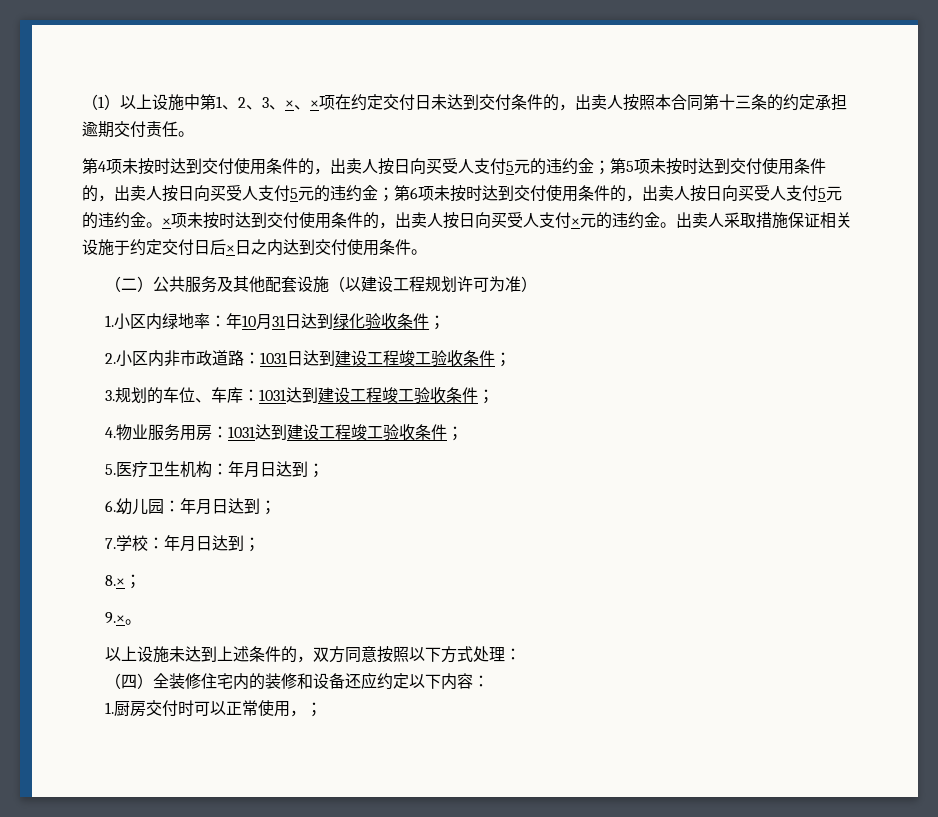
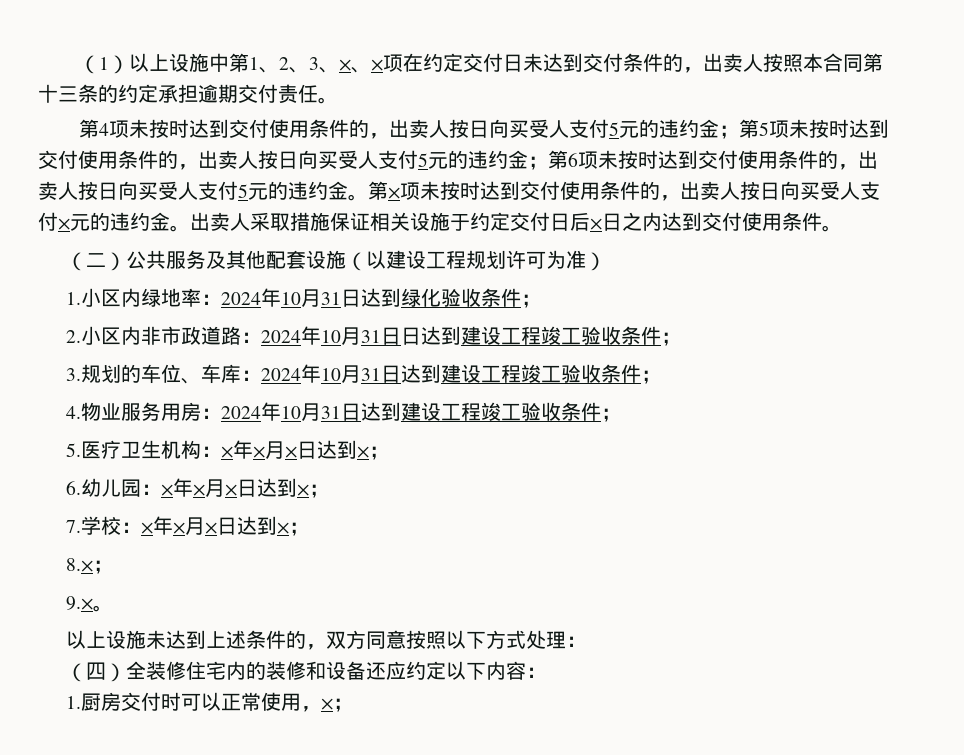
(162, 225) none -> [368,181,388,200] 第
(226, 321) none -> [221,292,262,305] 2024
[259,352,287,364] 1031 -> [261,326,402,345] 2024年10月31日
[258,389,286,401] 1031 -> [261,364,402,383] 2024年10月31日
[227,426,255,438] 1031 -> [221,402,362,421] 2024年10月31日
[227,461,324,478] [104,498,276,515] [104,535,244,552] 年月日达到； // 6.幼儿园：年月日达到； // 7.学校：年月日达到 -> [221,440,390,460] [66,478,330,498] [66,516,290,535] ×年×月×日达到×； // 6.幼儿园：×年×月×日达到×； // 7.学校：×年×月×日达到×
(306, 713) none -> [321,698,334,710] ×

